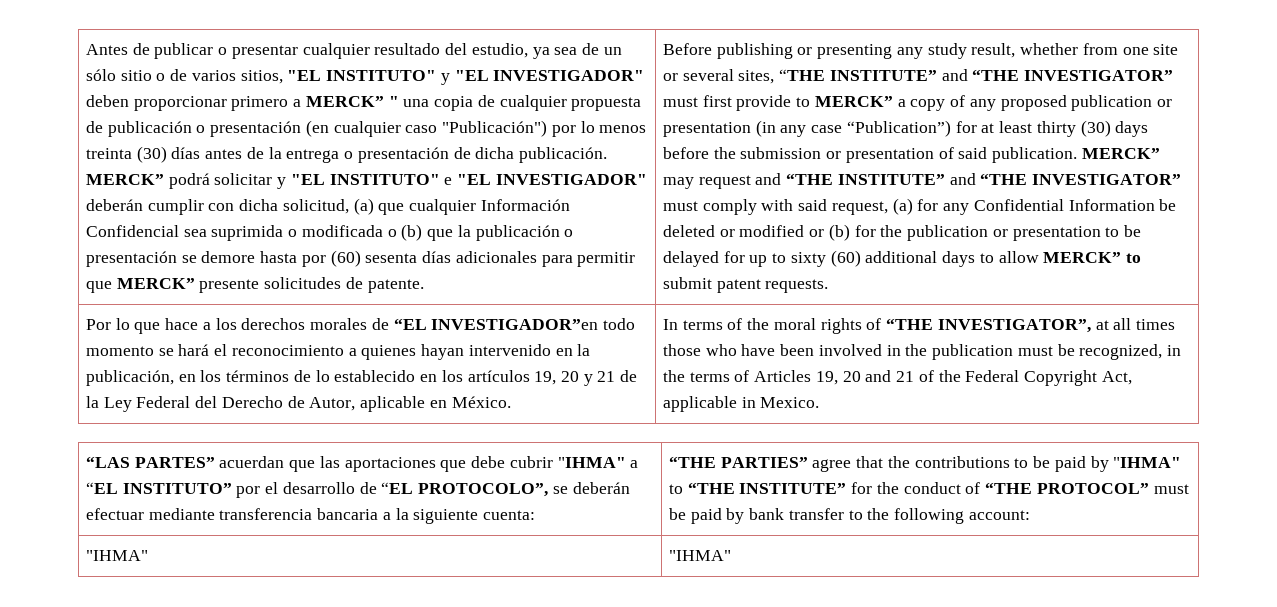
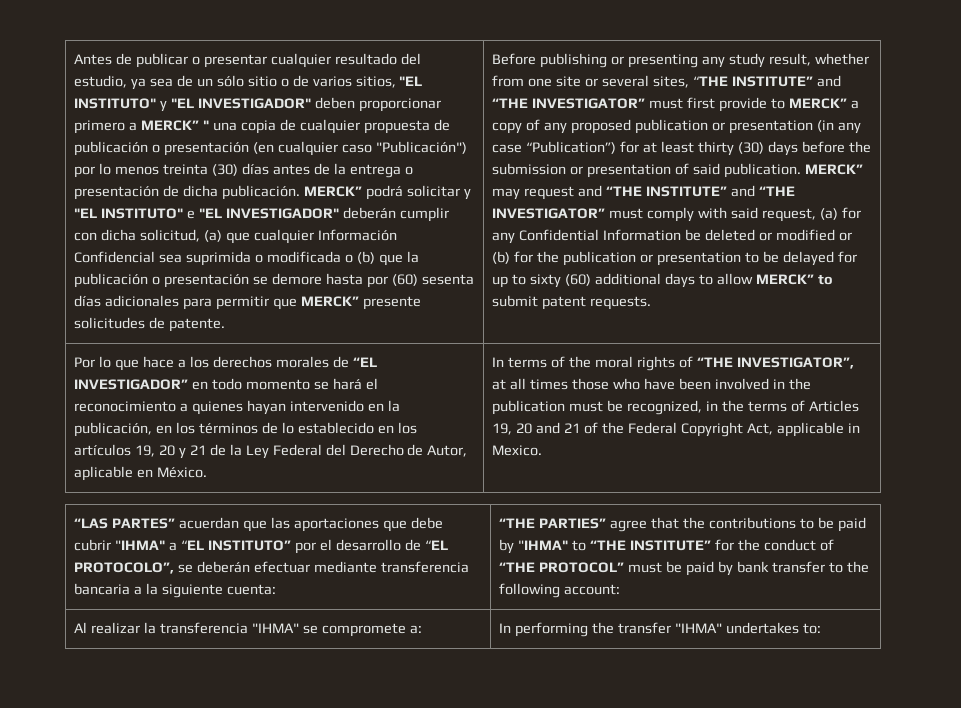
[431,319,599,330] INVESTIGADOR”en -> [74,379,209,390] INVESTIGADOR” en
[85,550,148,561] [668,550,731,561] "IHMA" | "IHMA" -> [74,622,422,637] [499,622,821,637] Al realizar la transferencia "IHMA" se compromete a: | In performing the transfer "IHMA" undertakes to:

